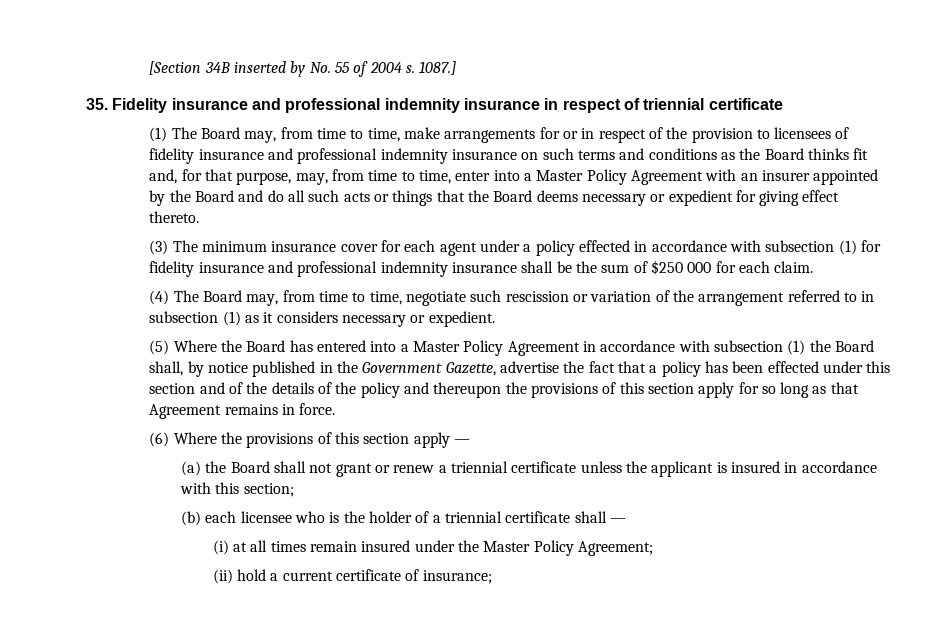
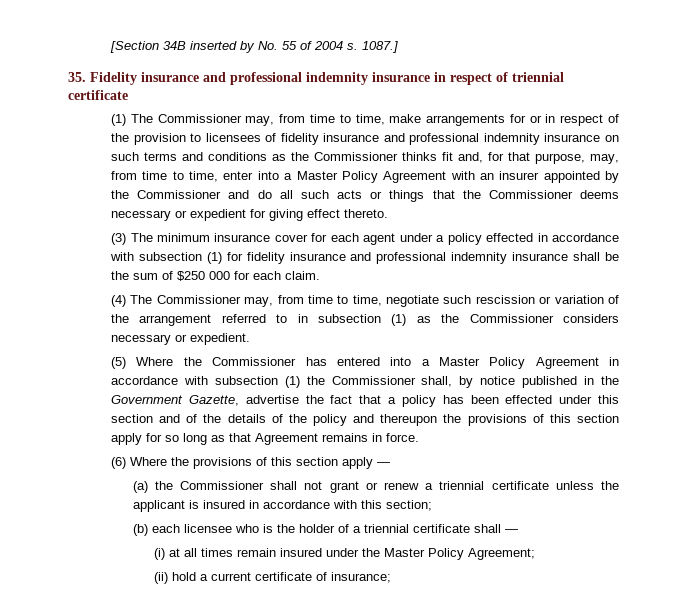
[201,127,241,139] Board -> [157,114,242,123] Commissioner
[764,148,804,160] Board -> [314,152,399,161] Commissioner
[195,190,235,202] Board -> [137,190,222,199] Commissioner
[493,190,533,202] Board -> [488,190,573,199] Commissioner
[203,290,243,302] Board -> [156,295,241,304] Commissioner
[263,312,274,323] it -> [441,314,554,323] the Commissioner
[246,340,286,352] Board -> [212,357,297,366] Commissioner
[834,340,874,352] Board -> [331,376,416,385] Commissioner
[230,461,270,473] Board -> [180,481,265,490] Commissioner

